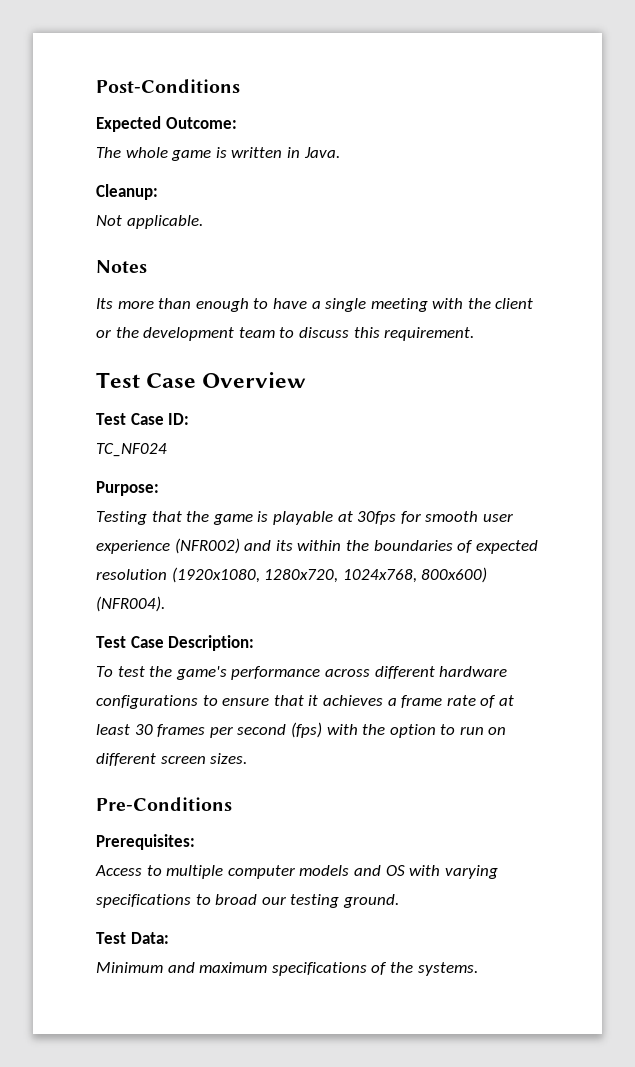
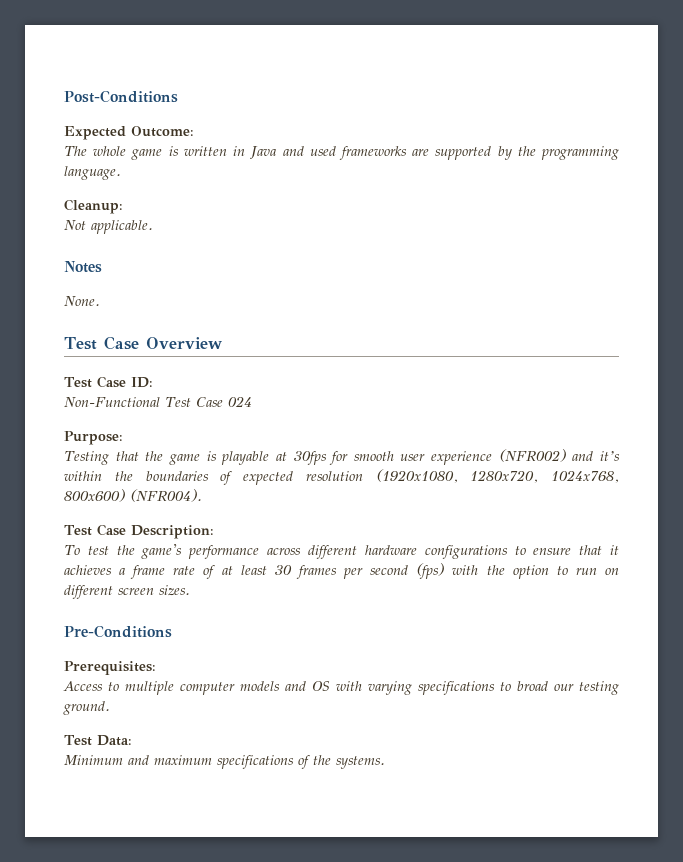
[303,147,340,158] [96,184,158,200] [96,215,203,229] [96,260,147,273] [96,298,534,312] [96,327,475,341] Java. // Cleanup: // Not applicable. // Notes // Its more than enough to have a single meeting with the client or the development team to discuss this requirement. -> [250,146,619,160] [64,166,121,180] [64,199,123,214] [64,220,153,234] [64,261,102,273] [64,296,100,306] Java and used frameworks are supported by the programming language. // Cleanup: // Not applicable. // Notes // None.
[96,443,167,457] TC_NF024 -> [64,396,252,407] Non-Functional Test Case 024
[275,540,293,551] its -> [600,451,620,461] it’s

